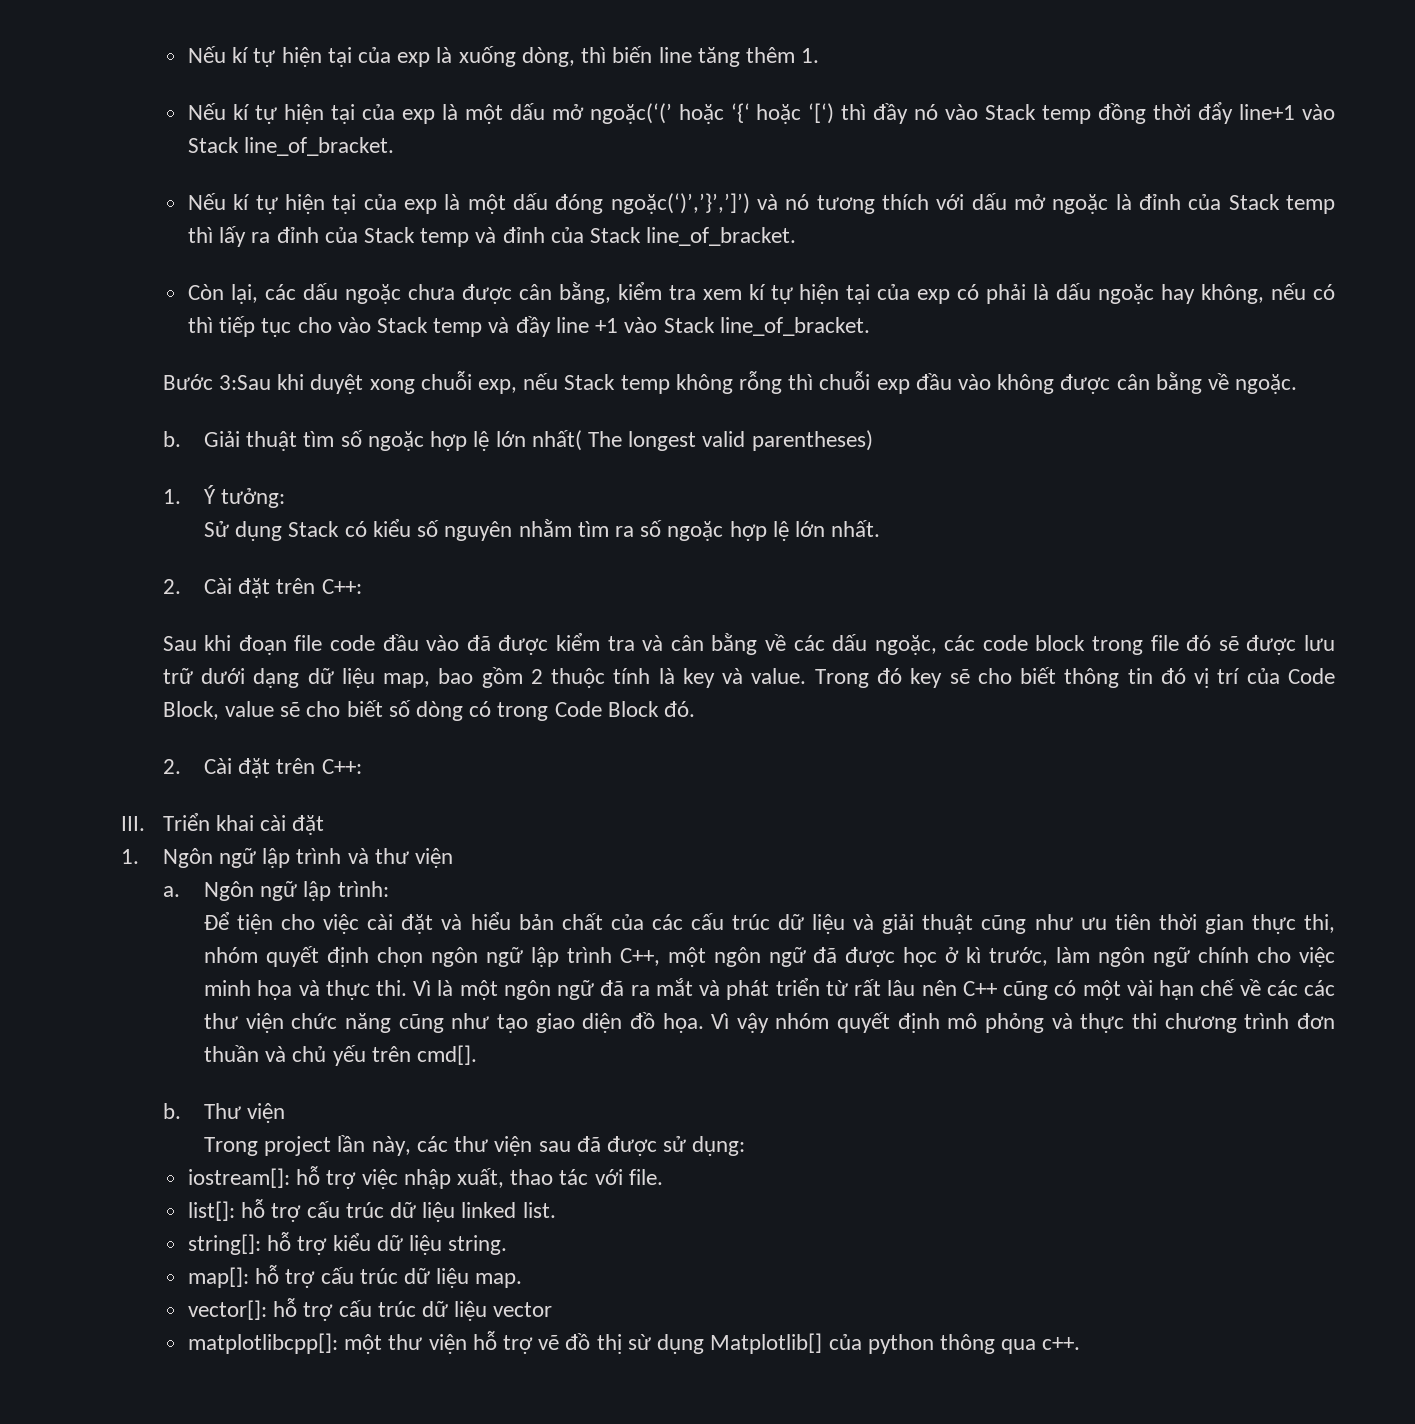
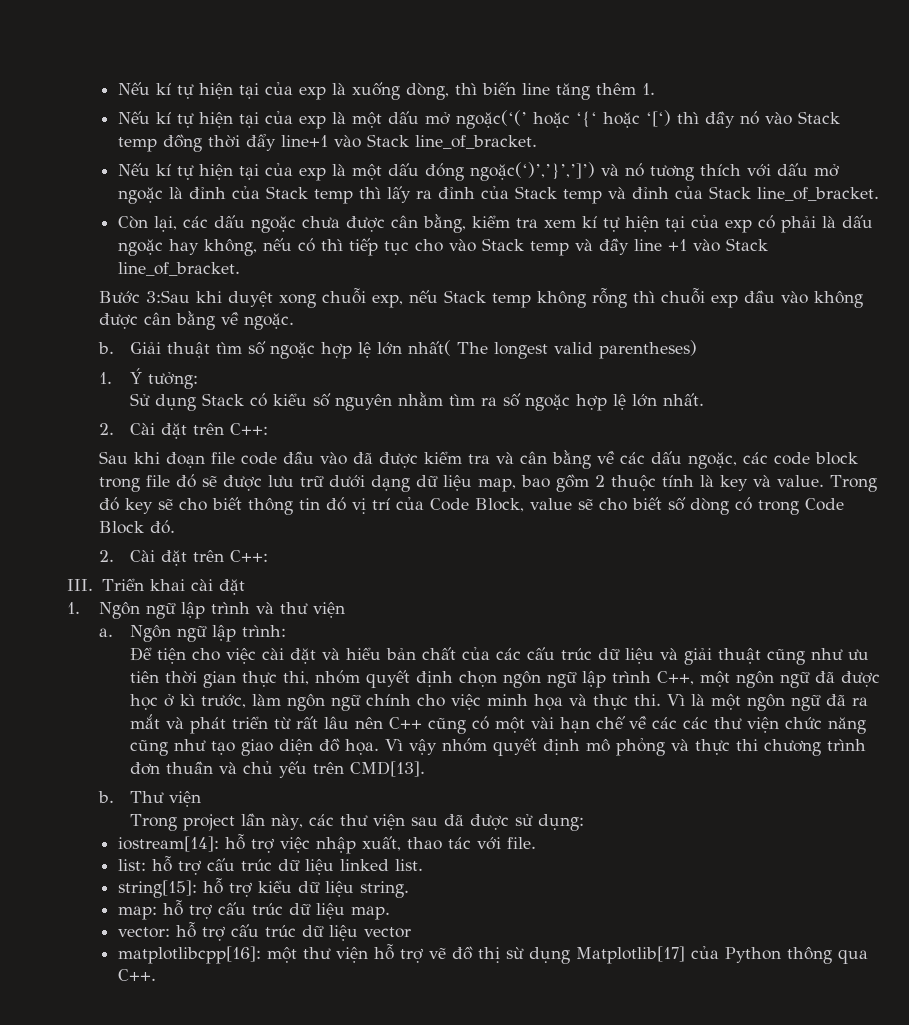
[417,1045,478,1065] cmd[]. -> [350,761,426,777] CMD[13].
[187,1168,290,1188] iostream[]: -> [118,836,220,852] iostream[14]:
[187,1201,235,1221] list[]: -> [118,859,147,871] list:
[187,1234,261,1255] string[]: -> [118,880,198,898] string[15]:
[187,1267,249,1288] map[]: -> [118,906,158,920] map:
[187,1300,267,1320] vector[]: -> [118,927,171,938] vector:
[187,1333,338,1354] matplotlibcpp[]: -> [118,946,262,964] matplotlibcpp[16]:
[710,1333,934,1354] Matplotlib[] của python -> [576,946,782,964] Matplotlib[17] của Python
[1042,1337,1081,1350] c++. -> [118,969,157,981] C++.

